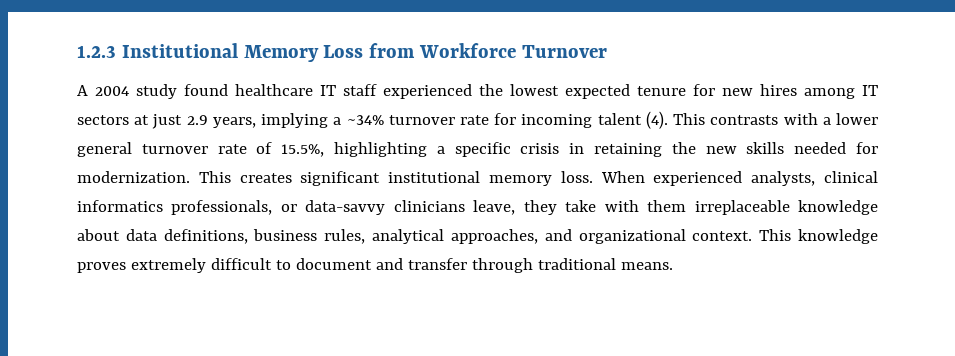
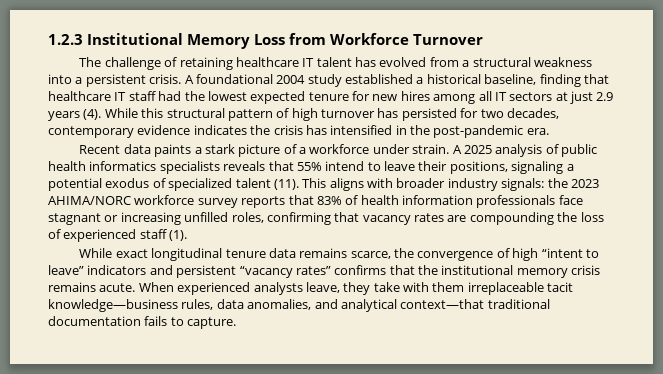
[77,84,228,99] A 2004 study found -> [79,57,592,70] [48,74,609,87] The challenge of retaining healthcare IT talent has evolved from a structural weakness into a persistent crisis. A foundational 2004 study established a historical baseline, finding that
[383,84,472,99] experienced -> [158,91,182,101] had
(855, 93) none -> [478,91,492,101] all
[212,111,878,129] [77,142,878,157] [77,171,878,186] [77,200,465,215] years, implying a ~34% turnover rate for incoming talent (4). This contrasts with a lower general turnover rate of 15.5%, highlighting a specific crisis in retaining the new skills needed for modernization. This creates significant institutional memory loss. When experienced analysts, clinical informatics professionals, or data-savvy clinicians -> [48,108,559,121] [48,125,549,138] [79,144,598,157] [48,161,574,174] [48,178,599,191] [48,195,583,208] [48,212,604,225] [48,229,188,242] [79,248,599,261] [48,265,601,278] [48,282,303,295] years (4). While this structural pattern of high turnover has persisted for two decades, contemporary evidence indicates the crisis has intensified in the post-pandemic era. // Recent data paints a stark picture of a workforce under strain. A 2025 analysis of public health informatics specialists reveals that 55% intend to leave their positions, signaling a potential exodus of specialized talent (11). This aligns with broader industry signals: the 2023 AHIMA/NORC workforce survey reports that 83% of health information professionals face stagnant or increasing unfilled roles, confirming that vacancy rates are compounding the loss of experienced staff (1). // While exact longitudinal tenure data remains scarce, the convergence of high “intent to leave” indicators and persistent “vacancy rates” confirms that the institutional memory crisis remains acute. When experienced analysts
[798,200,878,215] [77,229,879,244] [77,258,673,273] knowledge about data definitions, business rules, analytical approaches, and organizational context. This knowledge proves extremely difficult to document and transfer through traditional means. -> [547,282,574,292] [48,299,550,312] [48,316,237,329] tacit knowledge—business rules, data anomalies, and analytical context—that traditional documentation fails to capture.

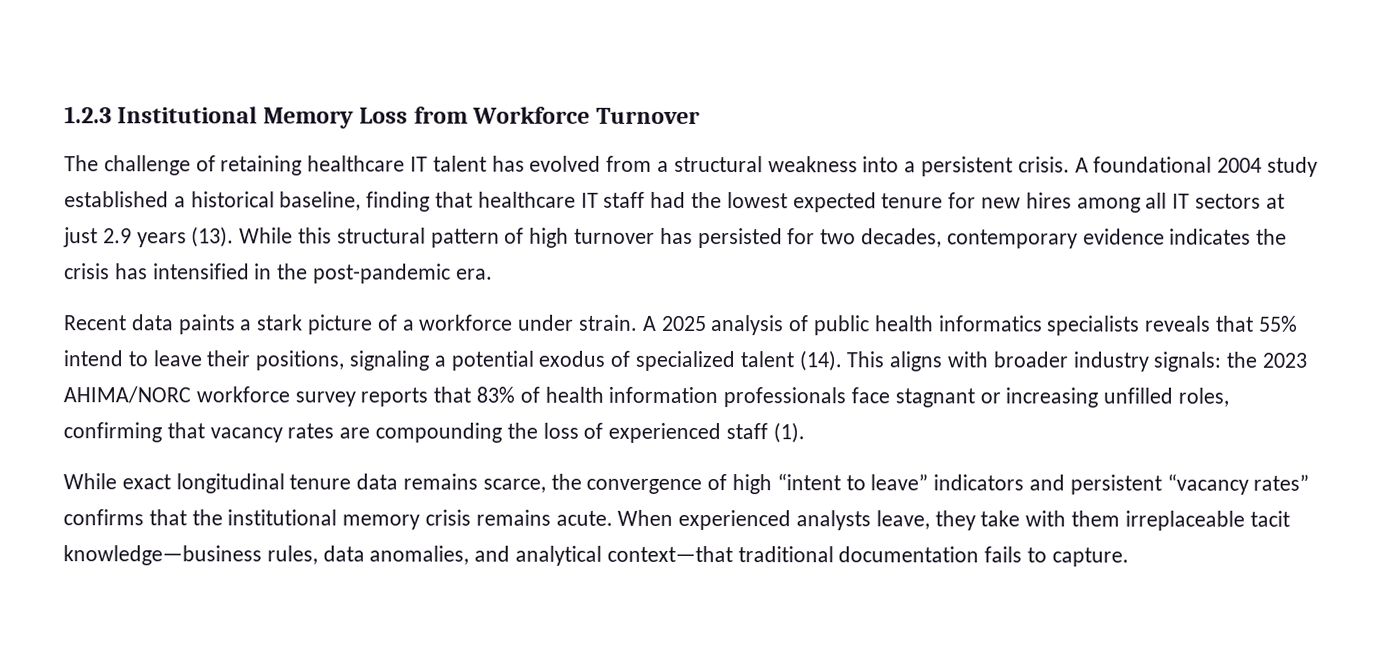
[83,109,102,120] (4). -> [191,226,235,248] (13).
[273,179,299,190] (11). -> [798,350,842,372] (14).

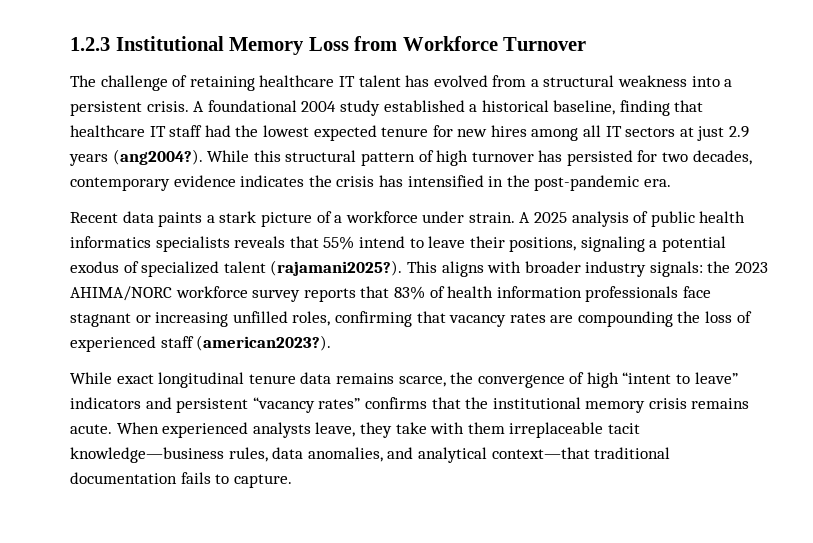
[191,226,235,248] (13). -> [112,149,203,165] (ang2004?).
[798,350,842,372] (14). -> [270,260,403,276] (rajamani2025?).
[772,422,805,444] (1). -> [196,335,332,351] (american2023?).

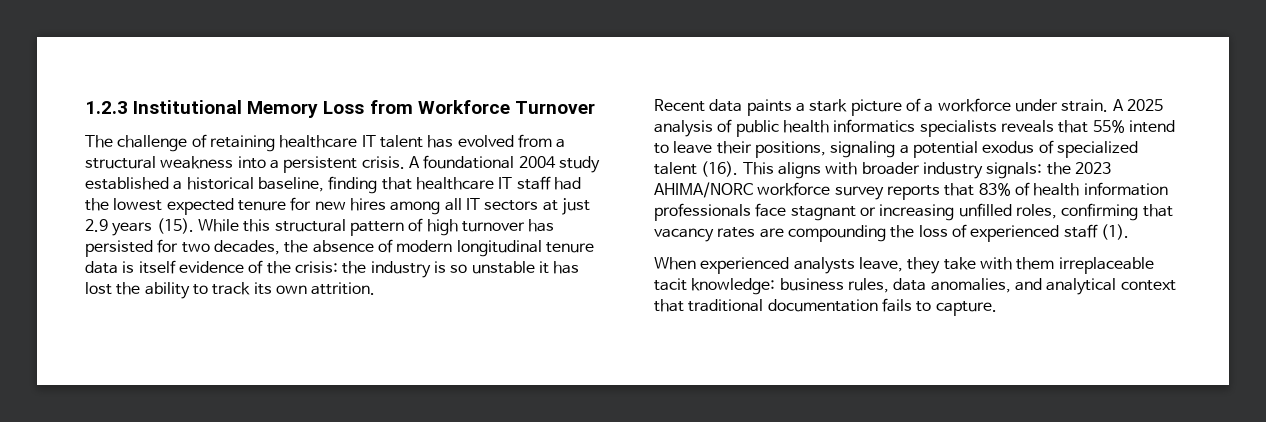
[112,149,203,165] (ang2004?). -> [156,218,194,234] (15).
[70,175,671,191] contemporary evidence indicates the crisis has intensified in the post-pandemic era. -> [284,239,594,257] [85,260,580,278] [85,282,376,299] the absence of modern longitudinal tenure data is itself evidence of the crisis: the industry is so unstable it has lost the ability to track its own attrition.
[270,260,403,276] (rajamani2025?). -> [701,161,739,177] (16).
[196,335,332,351] [70,372,738,388] [70,397,750,413] [70,424,112,434] (american2023?). // While exact longitudinal tenure data remains scarce, the convergence of high “intent to leave” indicators and persistent “vacancy rates” confirms that the institutional memory crisis remains acute. -> [1100,224,1129,240] (1). //
[70,447,224,463] knowledge—business -> [691,278,844,295] knowledge: business
[491,447,590,459] context—that -> [1120,280,1176,291] [654,299,684,312] context that

